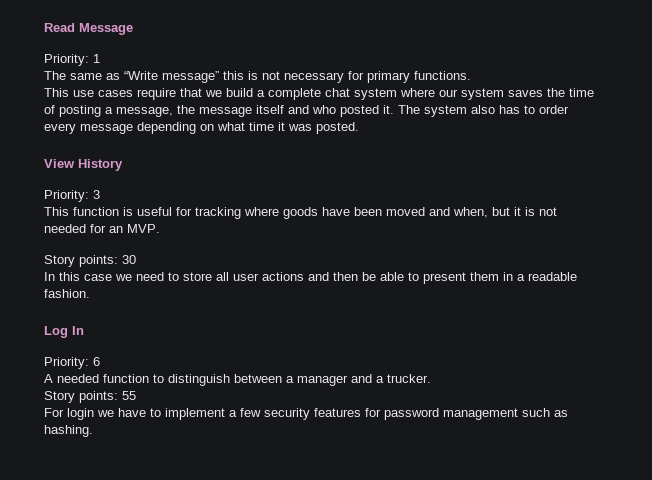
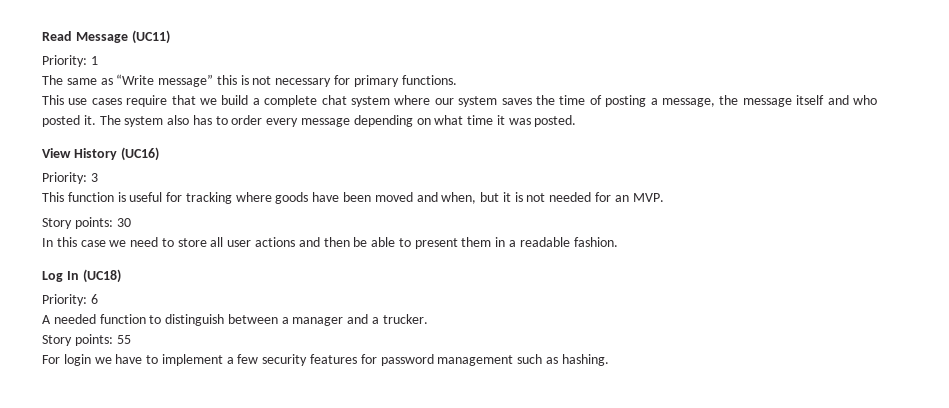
(133, 29) none -> [131,30,170,44] (UC11)
(123, 165) none -> [120,147,159,161] (UC16)
(84, 330) none -> [82,269,121,283] (UC18)

